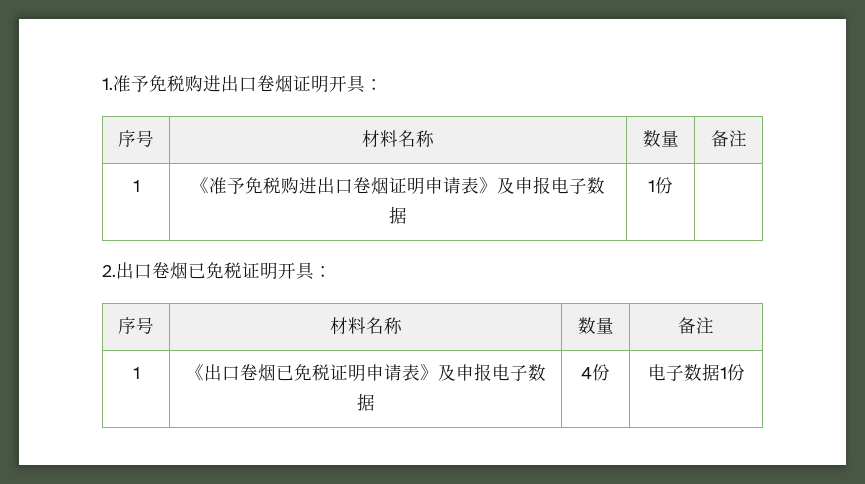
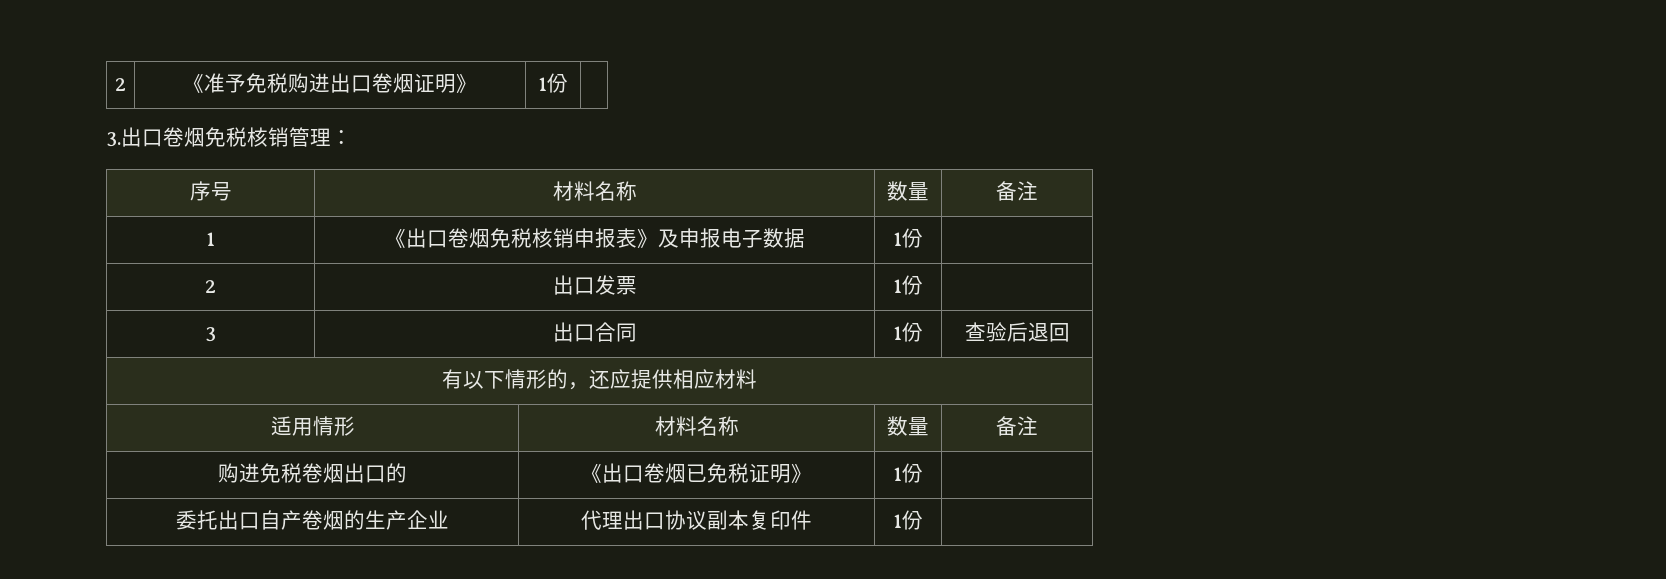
[102,75,383,93] [118,130,154,147] [362,130,434,148] [642,130,679,147] [710,130,747,147] [132,180,140,192] 1.准予免税购进出口卷烟证明开具： // 序号 | 材料名称 | 数量 | 备注 // 1 -> [115,78,126,91] 2
[425,176,605,194] [389,206,407,224] [648,177,673,194] [102,262,315,280] 申请表》及申报电子数据 | 1份 | // 2.出口卷烟已免税证明开具 -> [456,73,477,93] [538,73,568,93] [106,127,331,147] 》 | 1份 | // 3.出口卷烟免税核销管理
[275,363,546,382] [356,393,375,411] [581,364,610,381] [647,363,745,381] 已免税证明申请表》及申报电子数据 | 4份 | 电子数据1份 -> [489,228,805,248] [893,228,923,248] [205,280,216,293] [552,275,637,295] [893,275,923,295] [205,327,216,342] [552,322,637,342] [893,322,923,342] [964,322,1070,342] [442,369,757,390] [270,416,355,436] [654,416,739,436] [887,416,929,436] [996,416,1038,436] [218,463,407,483] [581,463,812,483] [893,463,923,483] [176,510,449,530] [581,510,812,530] [893,510,923,530] 免税核销申报表》及申报电子数据 | 1份 | // 2 | 出口发票 | 1份 | // 3 | 出口合同 | 1份 | 查验后退回 // 有以下情形的，还应提供相应材料 // 适用情形 | 材料名称 | 数量 | 备注 // 购进免税卷烟出口的 | 《出口卷烟已免税证明》 | 1份 | // 委托出口自产卷烟的生产企业 | 代理出口协议副本复印件 | 1份 |

